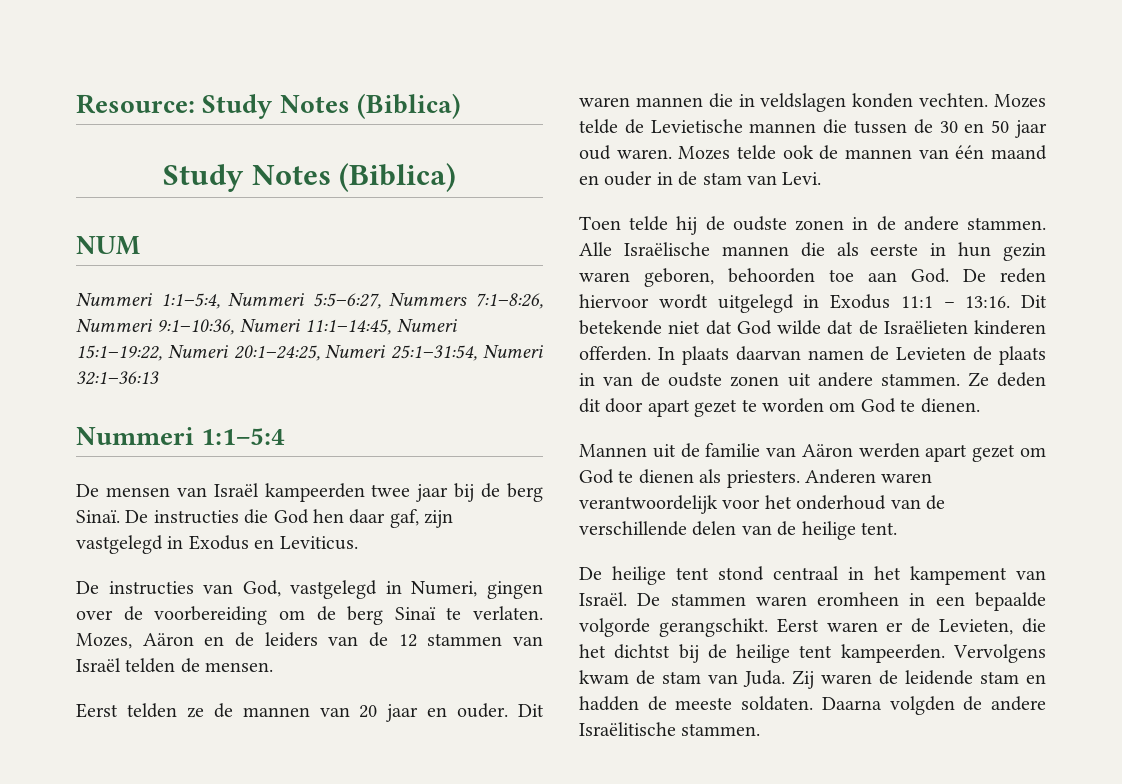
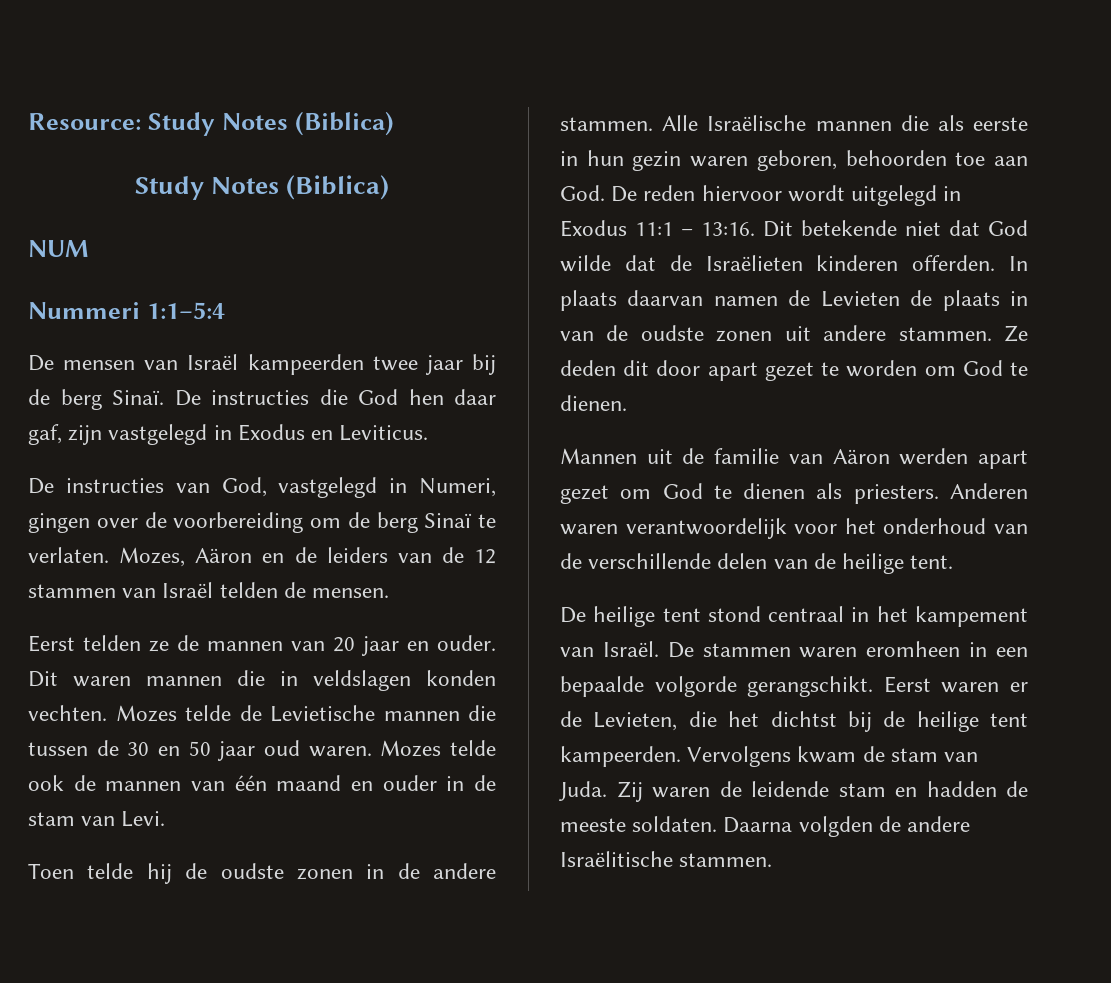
[76,293,543,309] [76,319,457,335] [76,345,543,361] [76,371,159,385] // Nummeri 1:1–5:4, Nummeri 5:5–6:27, Nummers 7:1–8:26, Nummeri 9:1–10:36, Numeri 11:1–14:45, Numeri 15:1–19:22, Numeri 20:1–24:25, Numeri 25:1–31:54, Numeri 32:1–36:13 -> (88, 248) none

